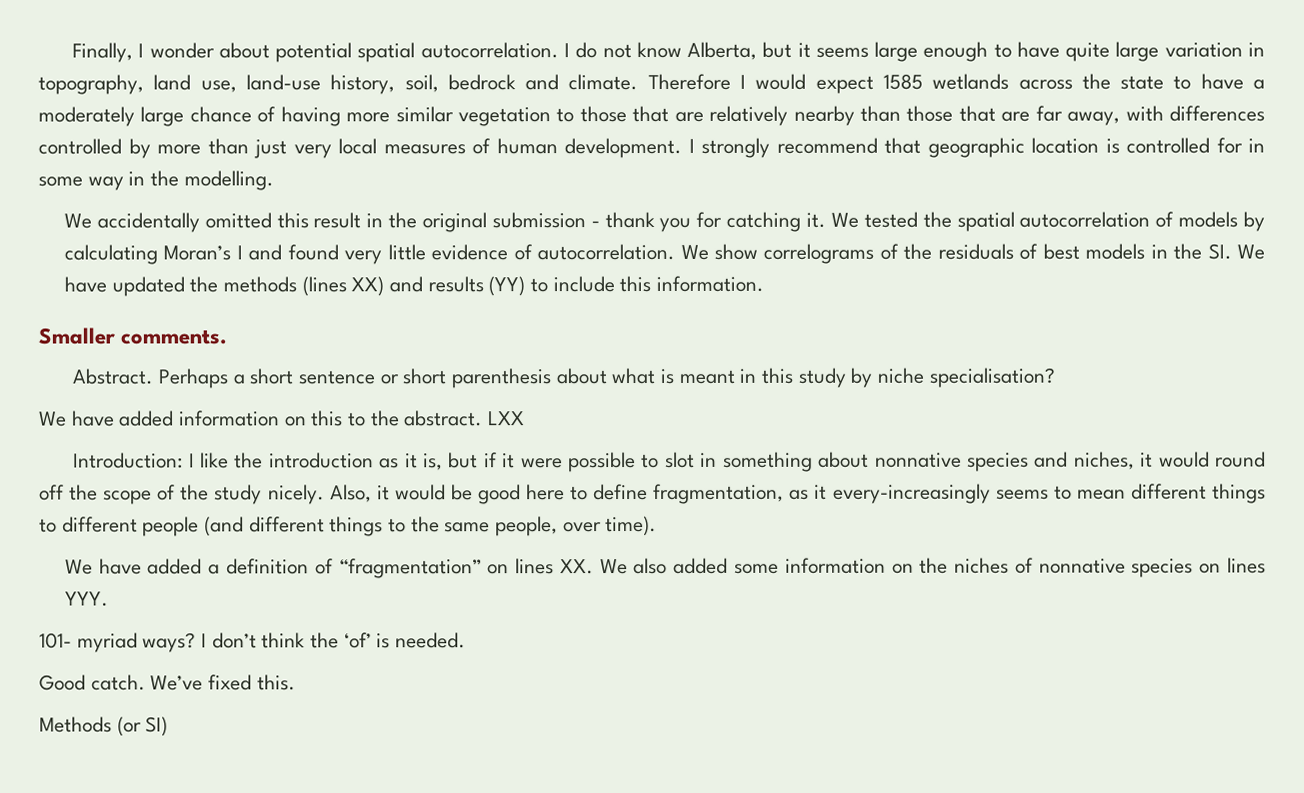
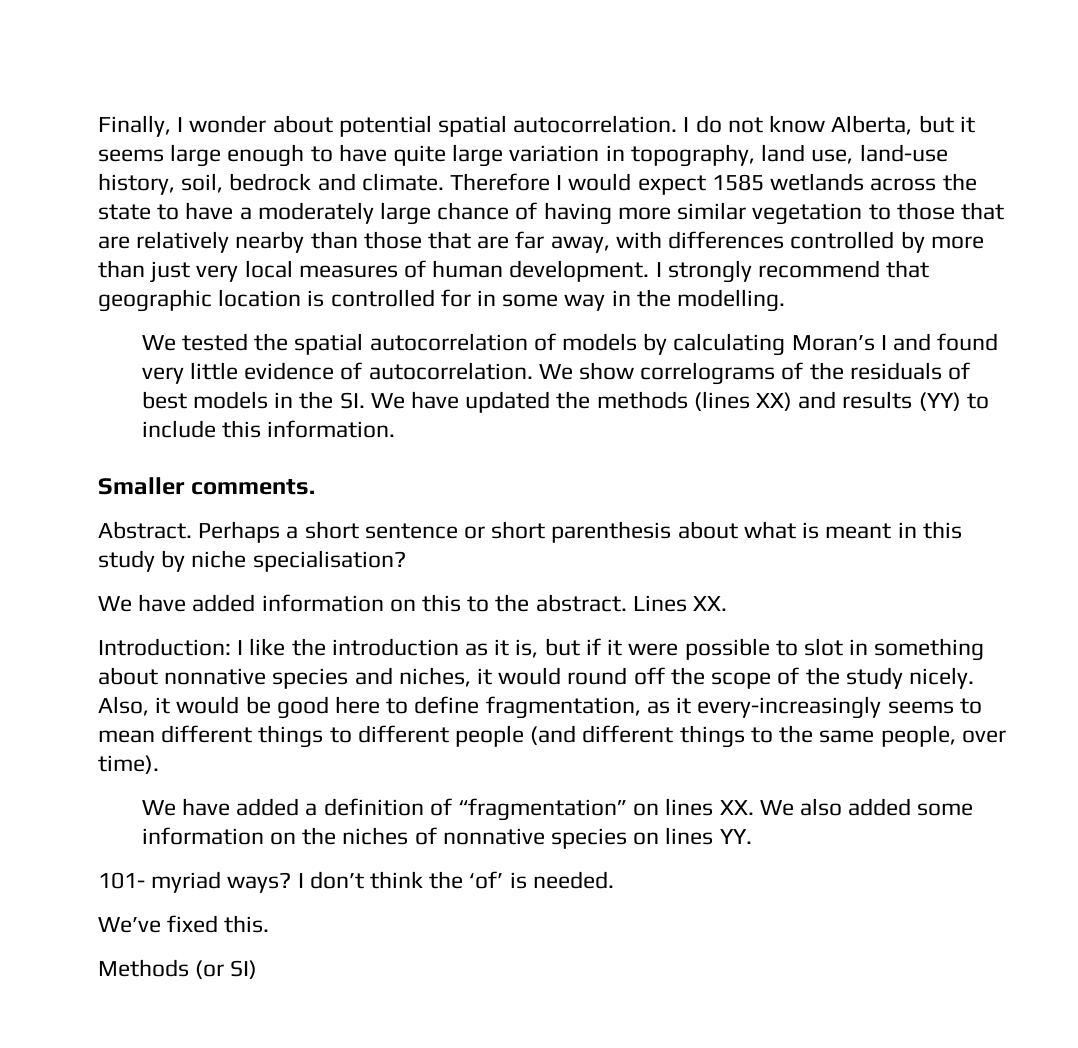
[96,211,859,233] accidentally omitted this result in the original submission - thank you for catching it. We -> (176, 343) none
[488,411,526,426] LXX -> [632,595,728,612] Lines XX.
[64,591,109,607] YYY. -> [719,829,752,844] YY.
[39,674,146,691] Good catch. -> (614, 880) none

